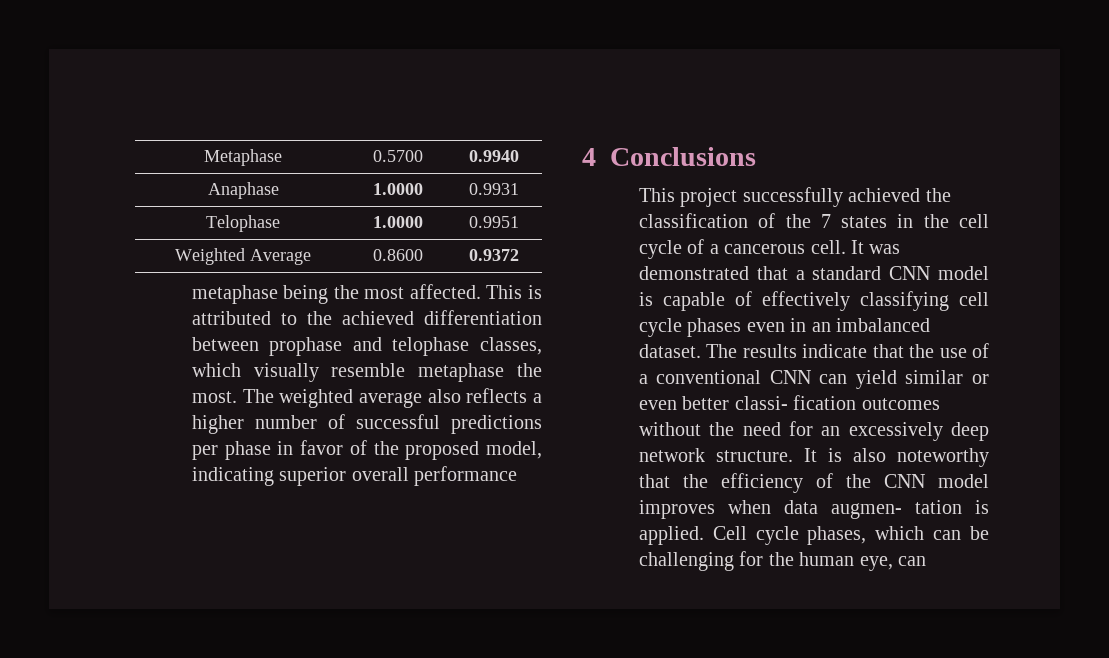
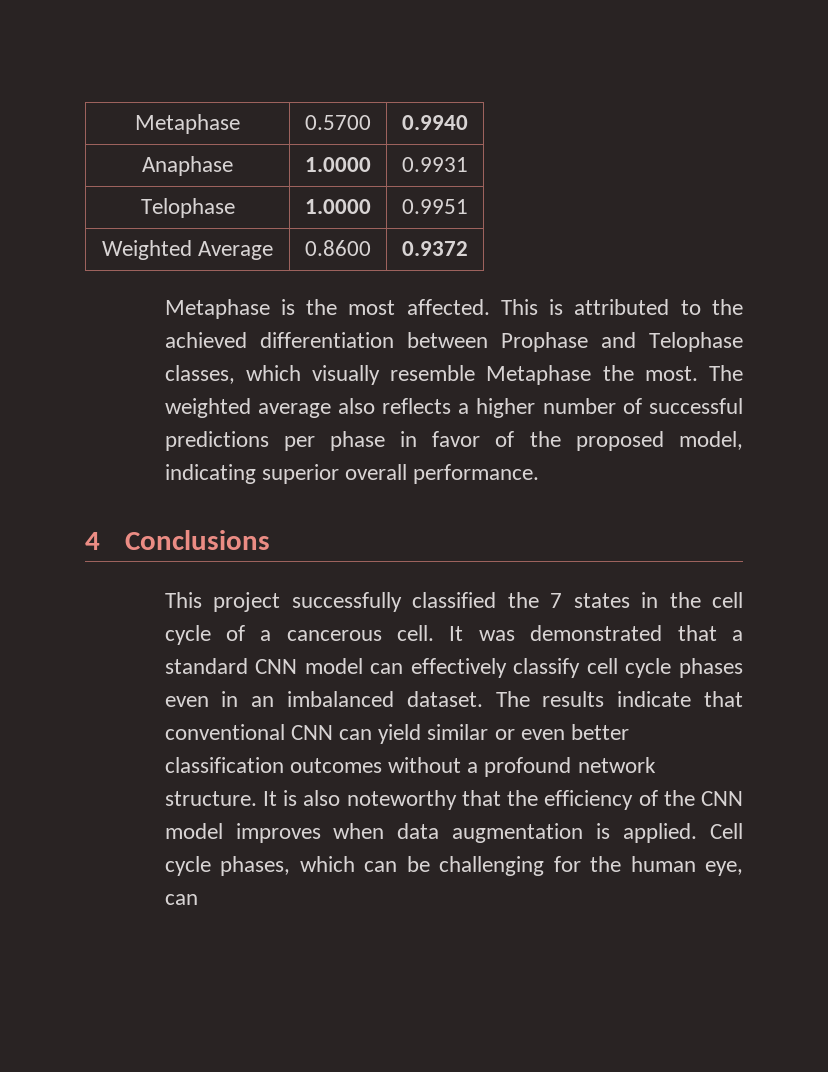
[191,285,329,304] metaphase being -> [164,299,295,319] Metaphase is
[269,337,470,356] prophase and telophase -> [500,332,743,352] Prophase and Telophase
[418,363,505,382] metaphase -> [486,365,592,385] Metaphase
[414,466,518,486] performance -> [413,464,540,484] performance.
[848,188,951,202] [638,213,776,228] achieved the classification of -> [412,592,497,608] classified
[638,291,949,311] is capable of effectively classifying -> [370,658,581,678] can effectively classify
[909,343,989,358] [638,374,648,384] the use of a -> (743, 699) none
[734,395,940,410] [638,421,990,441] classi- fication outcomes without the need for an excessively deep -> [164,757,572,777] classification outcomes without a profound
[830,500,962,519] augmen- tation -> [452,823,584,843] augmentation

